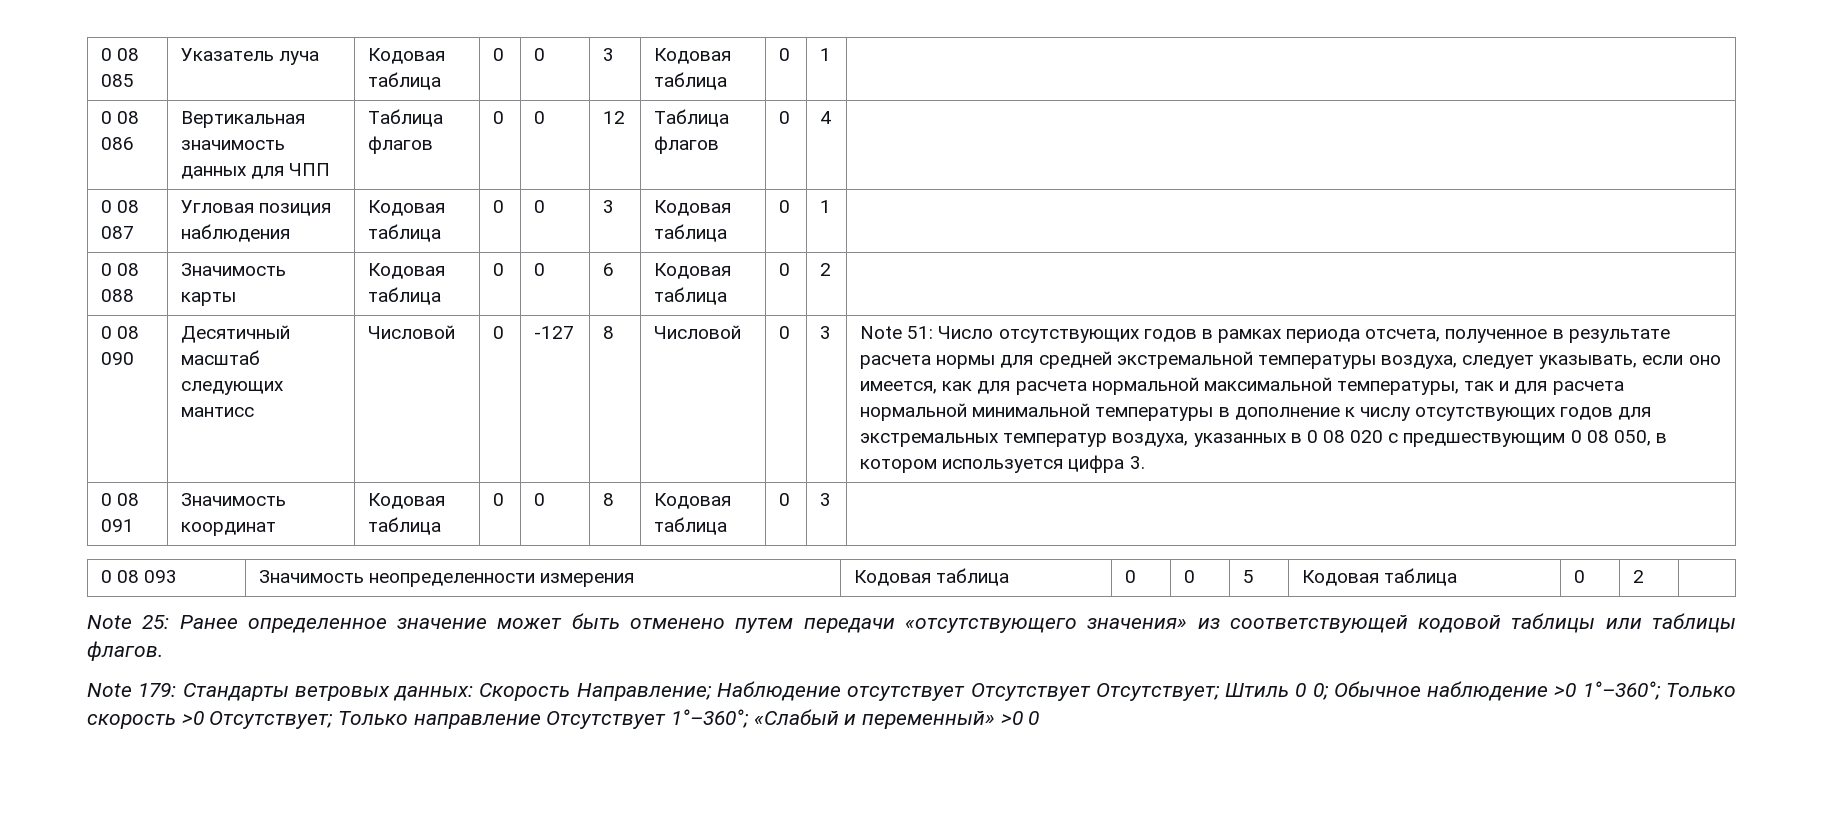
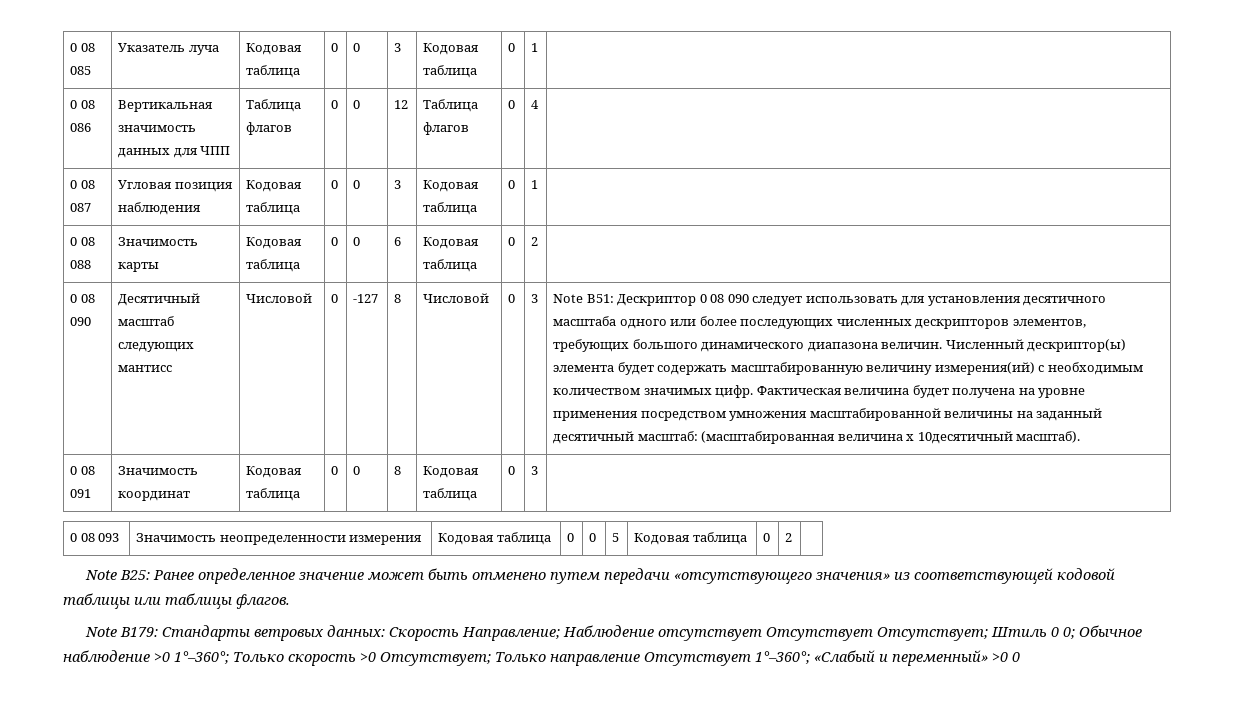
[907,326,1670,343] [860,351,1721,369] [860,377,1624,395] [860,403,1652,421] [860,430,1667,447] [860,455,1145,473] 51: Число отсутствующих годов в рамках периода отсчета, полученное в результате расчета нормы для средней экстремальной температуры воздуха, следует указывать, если оно имеется, как для расчета нормальной максимальной температуры, так и для расчета нормальной минимальной температуры в дополнение к числу отсутствующих годов для экстремальных температур воздуха, указанных в 0 08 020 с предшествующим 0 08 050, в котором используется цифра 3. -> [586,294,1107,306] [553,316,1086,329] [553,339,1127,352] [553,362,1143,375] [553,385,1086,398] [553,408,1103,421] [553,431,1081,444] B51: Дескриптор 0 08 090 следует использовать для установления десятичного масштаба одного или более последующих численных дескрипторов элементов, требующих большого динамического диапазона величин. Численный дескриптор(ы) элемента будет содержать масштабированную величину измерения(ий) с необходимым количеством значимых цифр. Фактическая величина будет получена на уровне применения посредством умножения масштабированной величины на заданный десятичный масштаб: (масштабированная величина x 10десятичный масштаб).
[142,615,170,629] 25: -> [120,570,151,580] B25:
[138,683,177,697] 179: -> [120,627,159,637] B179:

